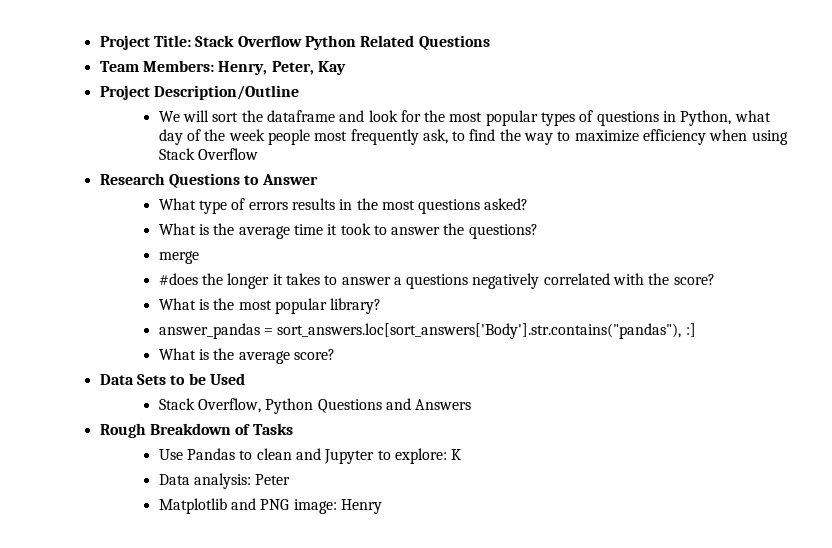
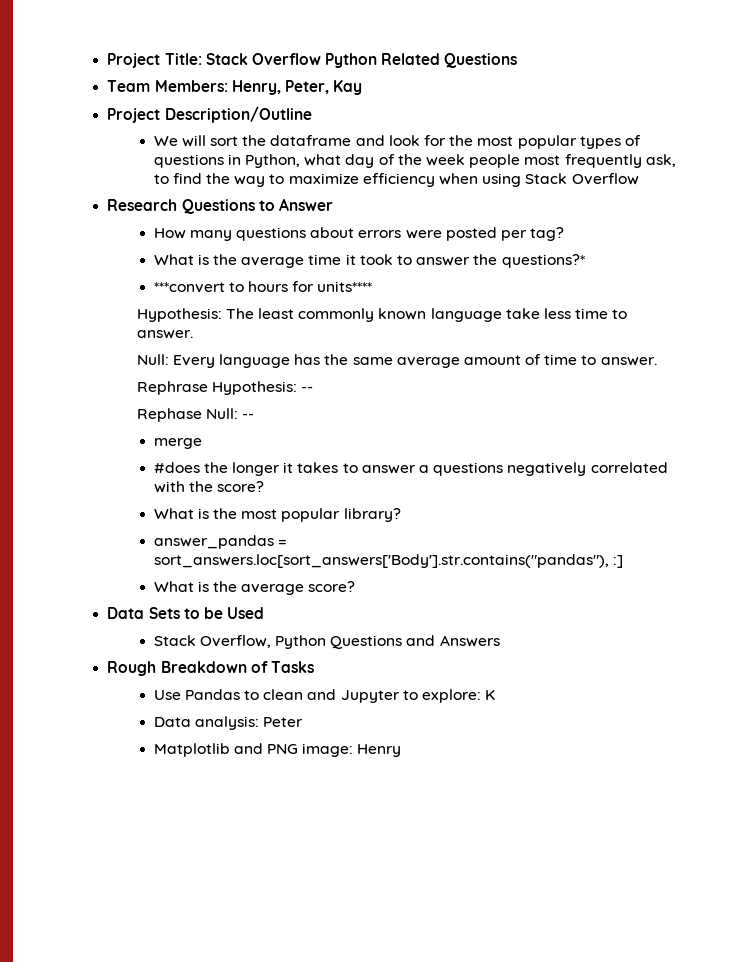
[158,198,529,214] What type of errors results in the most questions asked? -> [153,227,565,241] How many questions about errors were posted per tag?
[468,224,538,239] questions? -> [501,254,585,268] [153,281,373,293] [136,308,628,322] [136,330,193,339] [136,354,657,368] [136,381,313,395] [136,408,254,422] questions?* // ***convert to hours for units**** // Hypothesis: The least commonly known language take less time to answer. // Null: Every language has the same average amount of time to answer. // Rephrase Hypothesis: -- // Rephase Null: --

